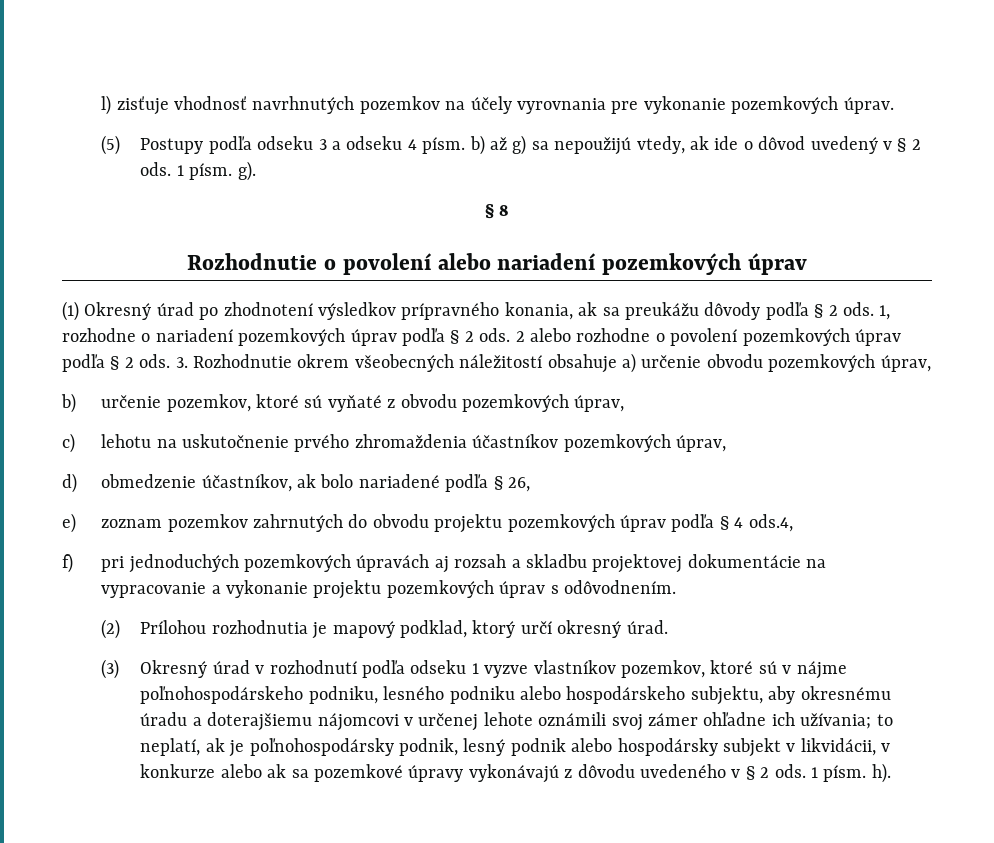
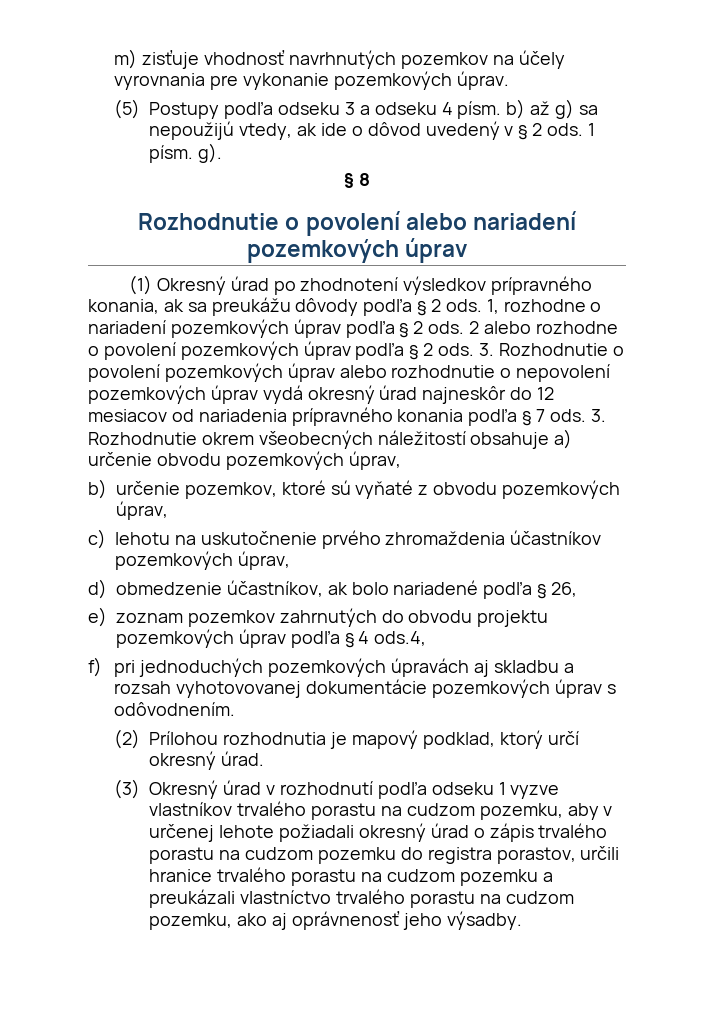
[101,95,112,115] l) -> [114,49,138,69] m)
(292, 361) none -> [612,346,624,356] [88,363,611,382] [88,385,555,404] [88,407,606,426] [88,432,197,445] o povolení pozemkových úprav alebo rozhodnutie o nepovolení pozemkových úprav vydá okresný úrad najneskôr do 12 mesiacov od nariadenia prípravného konania podľa § 7 ods. 3. Rozhodnutie
[454,554,827,573] [101,580,382,599] rozsah a skladbu projektovej dokumentácie na vypracovanie a vykonanie projektu -> [493,660,574,673] [114,679,428,698] skladbu a rozsah vyhotovovanej dokumentácie
[621,660,847,679] [140,686,891,705] [140,712,893,731] [140,738,891,757] [140,763,891,783] pozemkov, ktoré sú v nájme poľnohospodárskeho podniku, lesného podniku alebo hospodárskeho subjektu, aby okresnému úradu a doterajšiemu nájomcovi v určenej lehote oznámili svoj zámer ohľadne ich užívania; to neplatí, ak je poľnohospodársky podnik, lesný podnik alebo hospodársky subjekt v likvidácii, v konkurze alebo ak sa pozemkové úpravy vykonávajú z dôvodu uvedeného v § 2 ods. 1 písm. h). -> [237,801,613,820] [149,823,608,842] [149,846,620,864] [149,867,553,886] [149,889,574,908] [149,911,522,930] trvalého porastu na cudzom pozemku, aby v určenej lehote požiadali okresný úrad o zápis trvalého porastu na cudzom pozemku do registra porastov, určili hranice trvalého porastu na cudzom pozemku a preukázali vlastníctvo trvalého porastu na cudzom pozemku, ako aj oprávnenosť jeho výsadby.

